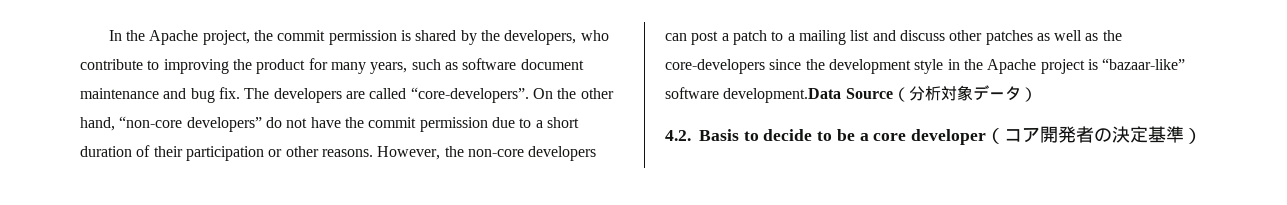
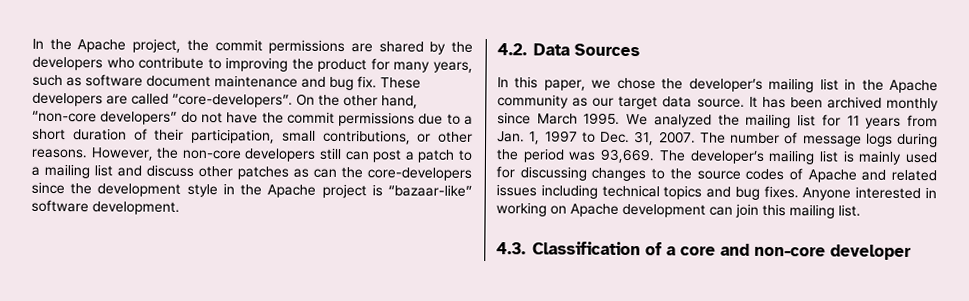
[328,30,411,45] permission is -> [268,39,373,55] permissions are
[504,30,577,45] developers, -> [32,56,103,71] developers
[244,88,270,99] The -> [380,77,421,89] These
[419,117,488,132] permission -> [338,111,416,127] permissions
[185,146,264,161] participation -> [191,128,411,145] participation, small contributions,
(597, 153) none -> [319,147,342,160] still
[1054,30,1099,41] well as -> [313,168,337,178] can
[723,85,1037,103] [665,126,1203,145] development.Data Source（分析対象データ） // 4.2. Basis to decide to be a core developer（コア開発者の決定基準） -> [92,201,180,215] [497,43,640,57] [497,76,938,94] [497,94,939,112] [497,112,938,129] [497,130,938,148] [496,148,937,165] [496,166,937,183] [496,184,937,201] [496,202,861,219] [496,241,912,260] development. // 4.2. Data Sources // In this paper, we chose the developer’s mailing list in the Apache community as our target data source. It has been archived monthly since March 1995. We analyzed the mailing list for 11 years from Jan. 1, 1997 to Dec. 31, 2007. The number of message logs during the period was 93,669. The developer’s mailing list is mainly used for discussing changes to the source codes of Apache and related issues including technical topics and bug fixes. Anyone interested in working on Apache development can join this mailing list. // 4.3. Classification of a core and non-core developer

